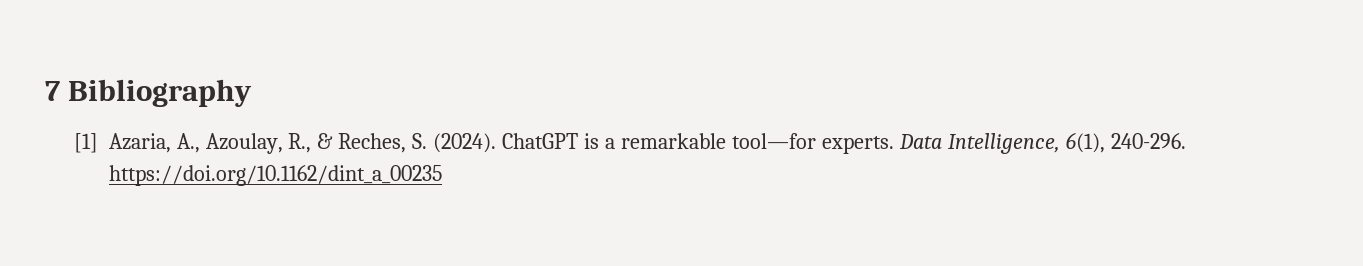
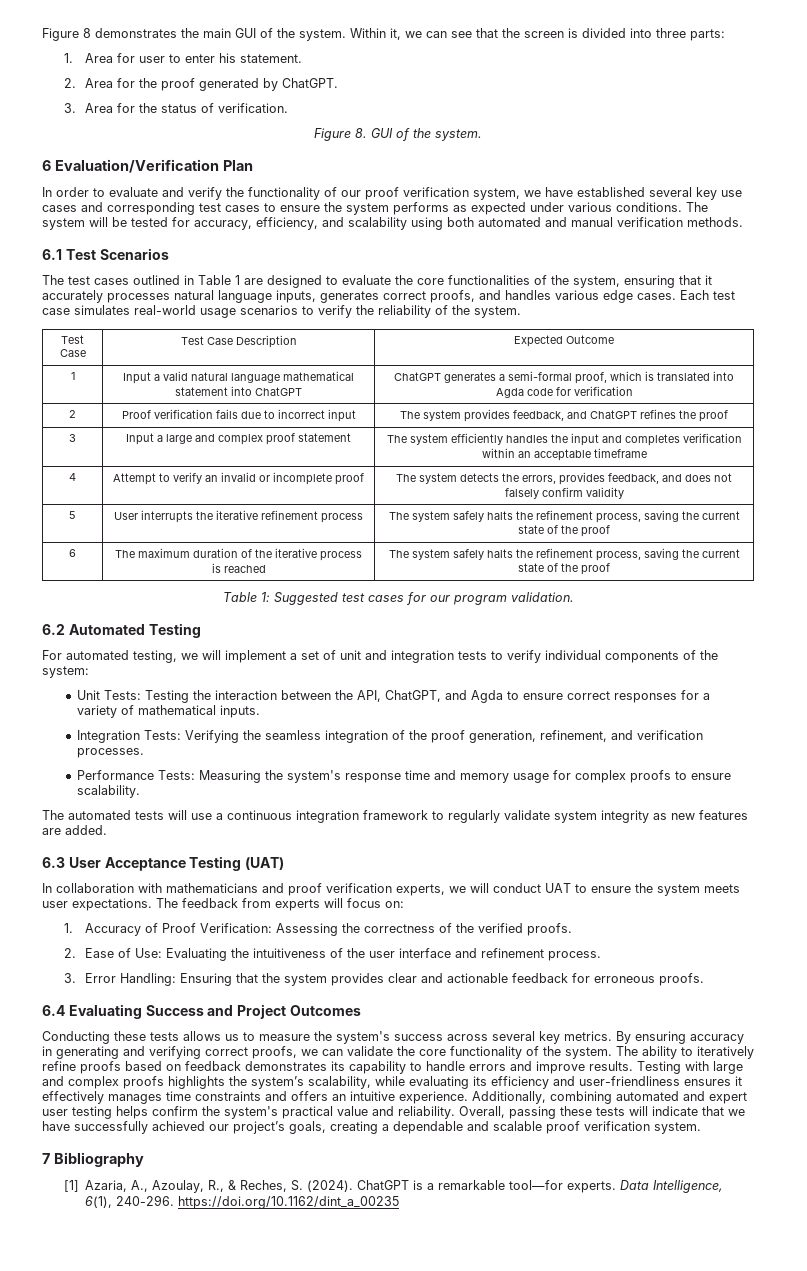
(45, 91) none -> [42,28,725,41] [63,53,303,63] [63,78,339,91] [63,103,289,113] [314,128,482,141] [42,159,253,173] [42,187,742,200] [42,202,708,215] [42,217,743,230] [42,248,169,260] [42,275,712,288] [42,290,735,303] [42,305,521,318] [61,335,84,344] [59,349,86,357] [180,335,297,348] [514,335,614,347] [70,372,75,380] [123,371,354,384] [175,386,302,396] [394,371,734,384] [495,386,633,398] [69,410,76,418] [121,409,356,422] [400,409,728,422] [69,434,76,442] [126,433,351,445] [386,433,742,446] [481,448,647,461] [69,473,76,481] [113,472,364,485] [396,472,732,485] [504,487,624,499] [69,511,76,519] [114,510,363,523] [388,510,740,523] [518,525,610,537] [69,549,76,557] [115,548,362,561] [211,563,266,573] [388,548,740,561] [518,563,610,575] [222,592,574,605] [42,623,201,638] [42,650,718,663] [42,666,89,678] [77,690,711,703] [77,705,261,718] [77,730,704,743] [77,748,145,758] [77,770,732,783] [77,785,141,798] [42,810,748,823] [42,825,107,835] [42,856,285,871] [42,883,740,896] [42,898,404,911] [63,923,573,936] [63,948,602,961] [63,973,705,986] [42,1004,361,1019] [42,1031,744,1044] [42,1046,754,1059] [42,1061,743,1074] [42,1076,742,1089] [42,1091,747,1104] [42,1106,745,1119] [42,1121,701,1134] Figure 8 demonstrates the main GUI of the system. Within it, we can see that the screen is divided into three parts: // 1. Area for user to enter his statement. // 2. Area for the proof generated by ChatGPT. // 3. Area for the status of verification. // Figure 8. GUI of the system. // 6 Evaluation/Verification Plan // In order to evaluate and verify the functionality of our proof verification system, we have established several key use cases and corresponding test cases to ensure the system performs as expected under various conditions. The system will be tested for accuracy, efficiency, and scalability using both automated and manual verification methods. // 6.1 Test Scenarios // The test cases outlined in Table 1 are designed to evaluate the core functionalities of the system, ensuring that it accurately processes natural language inputs, generates correct proofs, and handles various edge cases. Each test case simulates real-world usage scenarios to verify the reliability of the system. // Test Case | Test Case Description | Expected Outcome // 1 | Input a valid natural language mathematical statement into ChatGPT | ChatGPT generates a semi-formal proof, which is translated into Agda code for verification // 2 | Proof verification fails due to incorrect input | The system provides feedback, and ChatGPT refines the proof // 3 | Input a large and complex proof statement | The system efficiently handles the input and completes verification within an acceptable timeframe // 4 | Attempt to verify an invalid or incomplete proof | The system detects the errors, provides feedback, and does not falsely confirm validity // 5 | User interrupts the iterative refinement process | The system safely halts the refinement process, saving the current state of the proof // 6 | The maximum duration of the iterative process is reached | The system safely halts the refinement process, saving the current state of the proof // Table 1: Suggested test cases for our program validation. // 6.2 Automated Testing // For automated testing, we will implement a set of unit and integration tests to verify individual components of the system: // Unit Tests: Testing the interaction between the API, ChatGPT, and Agda to ensure correct responses for a variety of mathematical inputs. // Integration Tests: Verifying the seamless integration of the proof generation, refinement, and verification processes. // Performance Tests: Measuring the system's response time and memory usage for complex proofs to ensure scalability. // The automated tests will use a continuous integration framework to regularly validate system integrity as new features are added. // 6.3 User Acceptance Testing (UAT) // In collaboration with mathematicians and proof verification experts, we will conduct UAT to ensure the system meets user expectations. The feedback from experts will focus on: // 1. Accuracy of Proof Verification: Assessing the correctness of the verified proofs. // 2. Ease of Use: Evaluating the intuitiveness of the user interface and refinement process. // 3. Error Handling: Ensuring that the system provides clear and actionable feedback for erroneous proofs. // 6.4 Evaluating Success and Project Outcomes // Conducting these tests allows us to measure the system's success across several key metrics. By ensuring accuracy in generating and verifying correct proofs, we can validate the core functionality of the system. The ability to iteratively refine proofs based on feedback demonstrates its capability to handle errors and improve results. Testing with large and complex proofs highlights the system’s scalability, while evaluating its efficiency and user-friendliness ensures it effectively manages time constraints and offers an intuitive experience. Additionally, combining automated and expert user testing helps confirm the system's practical value and reliability. Overall, passing these tests will indicate that we have successfully achieved our project’s goals, creating a dependable and scalable proof verification system. //

